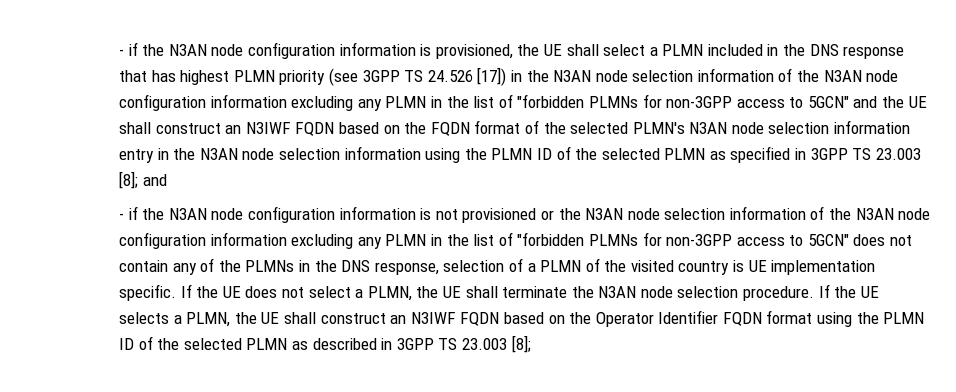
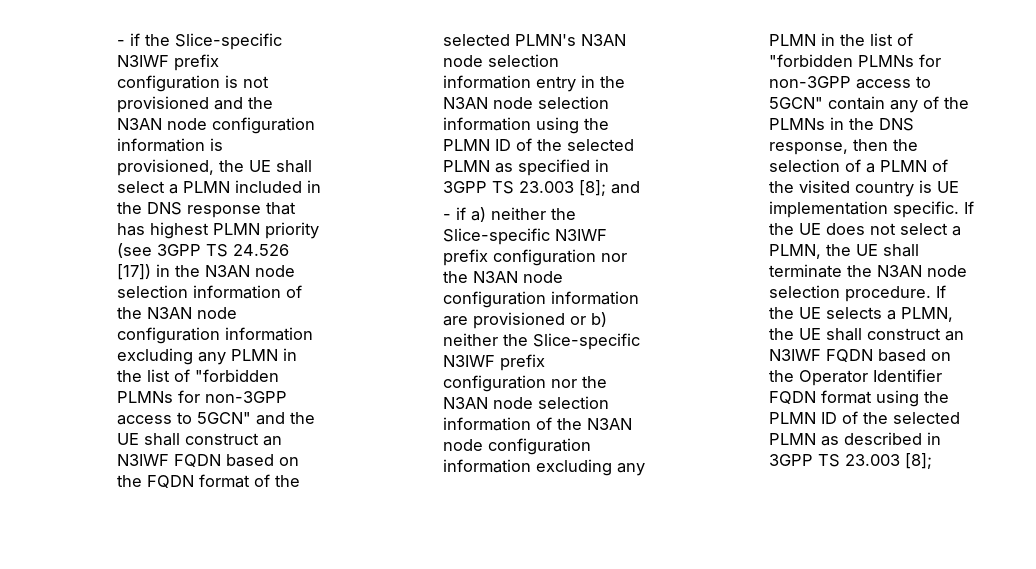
[119,42,165,56] - if the -> [117,33,283,50] [117,54,220,71] [117,75,270,92] [117,96,274,113] - if the Slice-specific N3IWF prefix configuration is not provisioned and the
[142,206,554,223] the N3AN node configuration information is not provisioned or -> [471,207,577,222] [443,228,608,245] [443,249,628,266] [443,271,564,283] [443,291,640,308] [443,312,608,329] [443,333,641,350] [443,354,546,371] [443,375,578,392] a) neither the Slice-specific N3IWF prefix configuration nor the N3AN node configuration information are provisioned or b) neither the Slice-specific N3IWF prefix configuration nor
[853,234,913,246] does not -> (824, 103) none
(439, 268) none -> [853,139,919,151] then the

